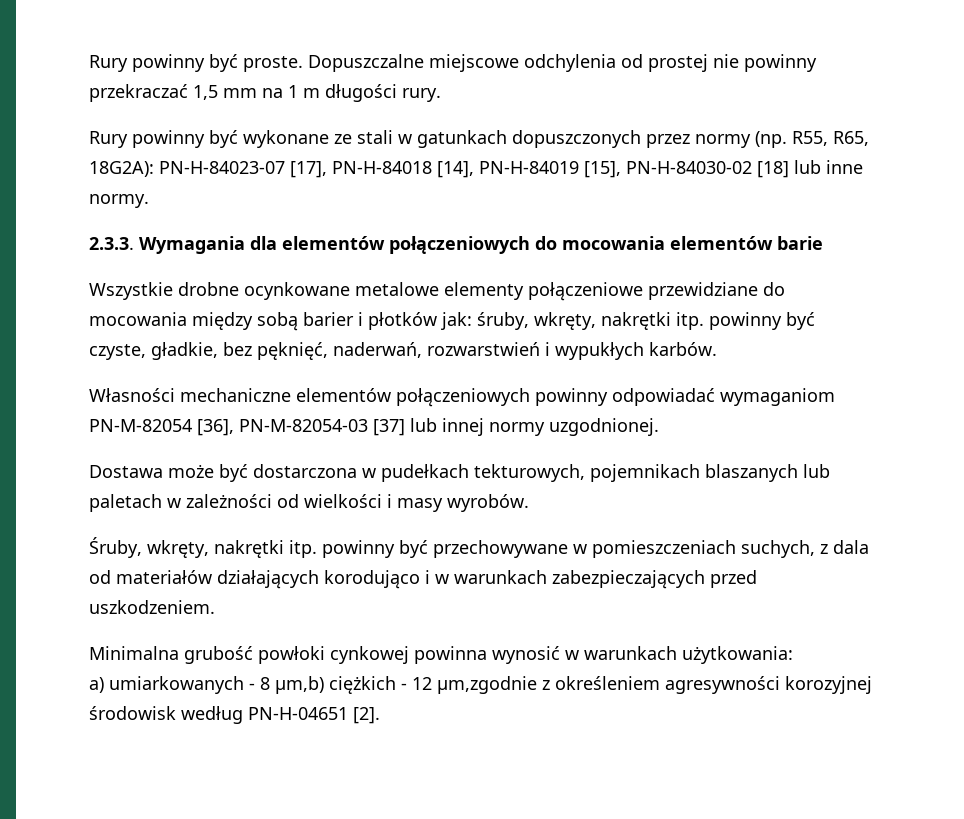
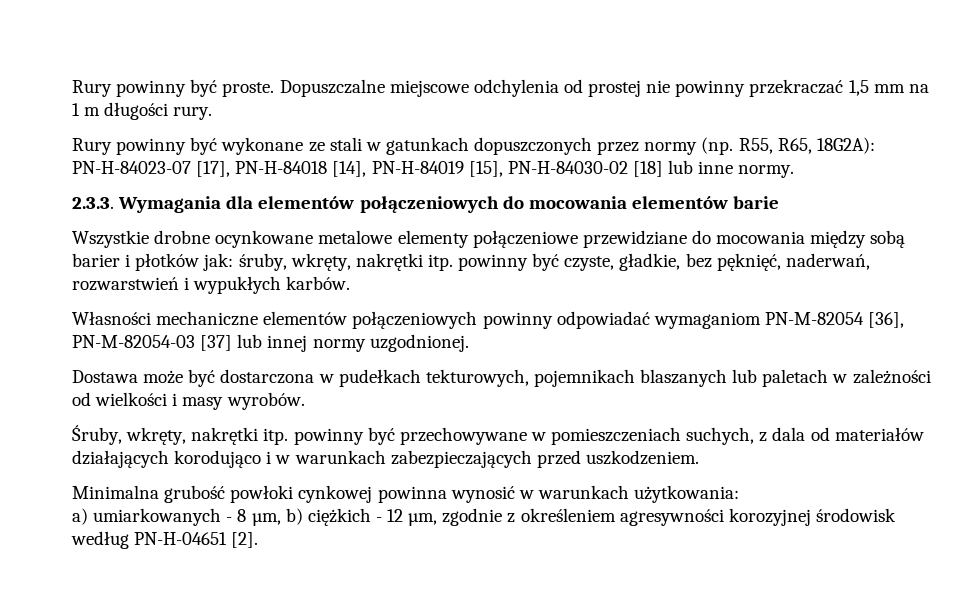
[275,676,324,694] µm,b) -> [251,508,303,526] µm, b)
[437,676,537,694] µm,zgodnie -> [408,508,503,526] µm, zgodnie

